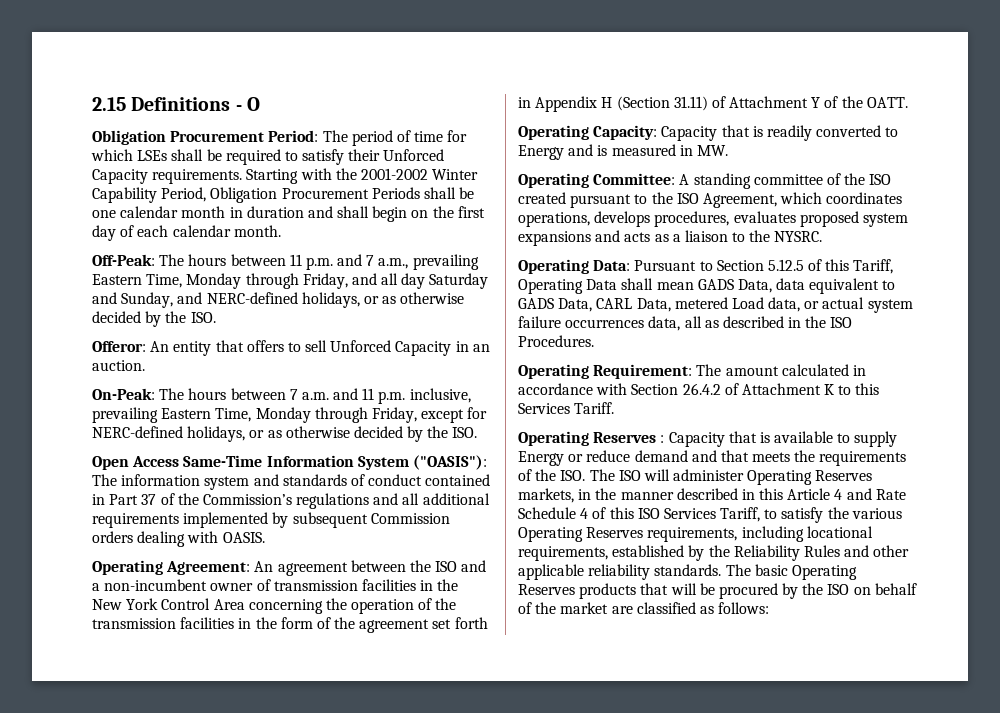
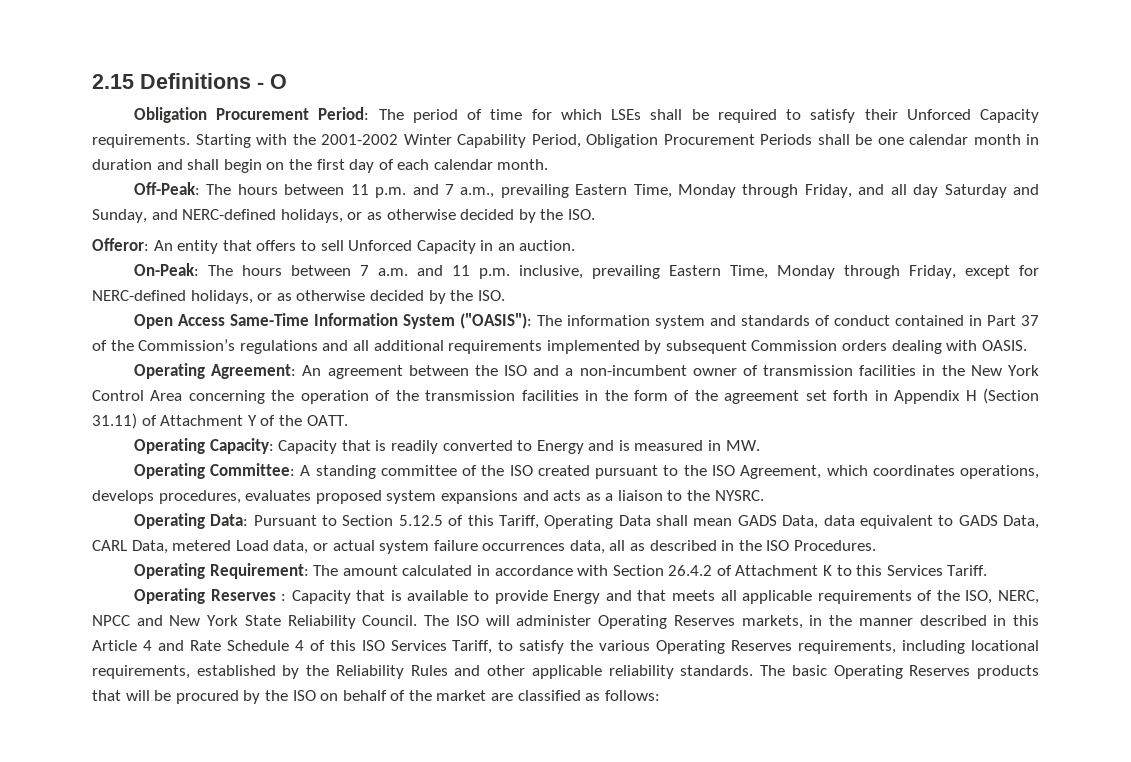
[854,431,898,447] [518,450,688,466] supply Energy or reduce demand -> [494,590,601,604] provide Energy
[794,450,816,462] the -> [720,590,813,604] all applicable
[560,470,586,481] ISO. -> [965,590,1039,604] [92,615,418,629] ISO, NERC, NPCC and New York State Reliability Council.

